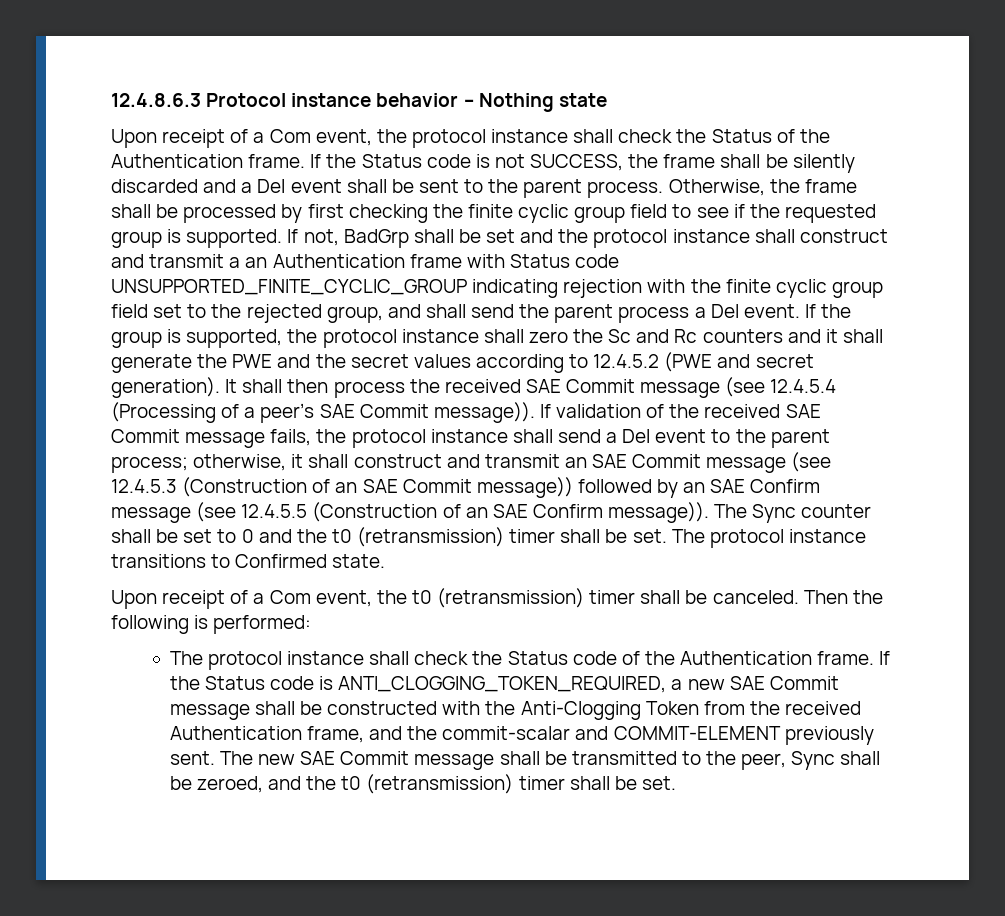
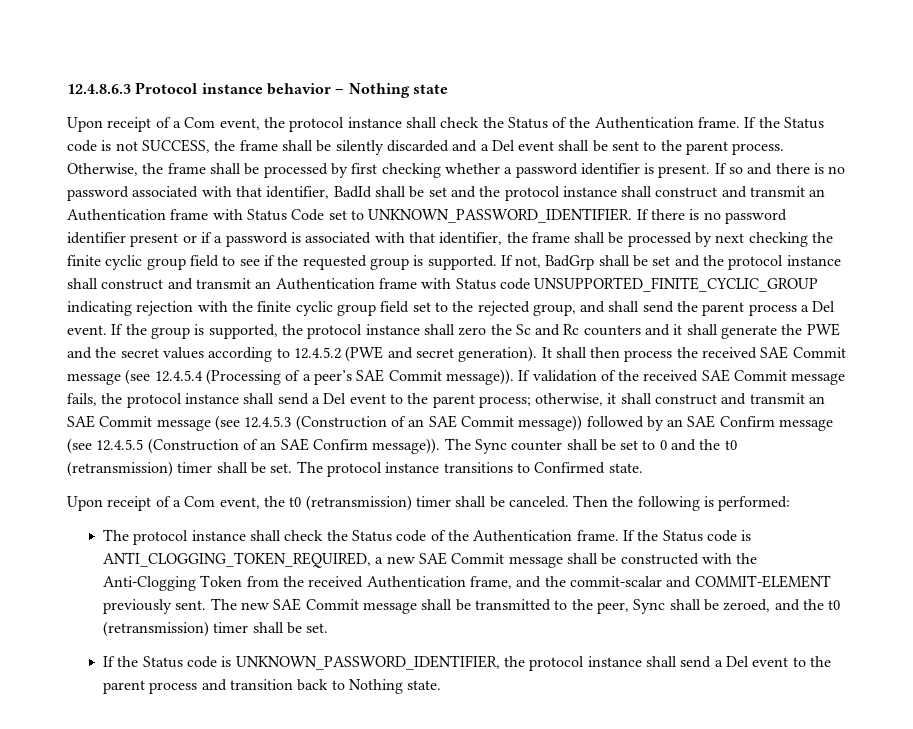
(428, 213) none -> [444,163,846,178] [67,186,826,201] [67,208,787,224] [67,232,808,247] whether a password identifier is present. If so and there is no password associated with that identifier, BadId shall be set and the protocol instance shall construct and transmit an Authentication frame with Status Code set to UNKNOWN_PASSWORD_IDENTIFIER. If there is no password identifier present or if a password is associated with that identifier, the frame shall be processed by next checking
[229,257,241,268] a -> (251, 283) none
(676, 783) none -> [103,655,831,671] [103,679,442,694] // If the Status code is UNKNOWN_PASSWORD_IDENTIFIER, the protocol instance shall send a Del event to the parent process and transition back to Nothing state.

